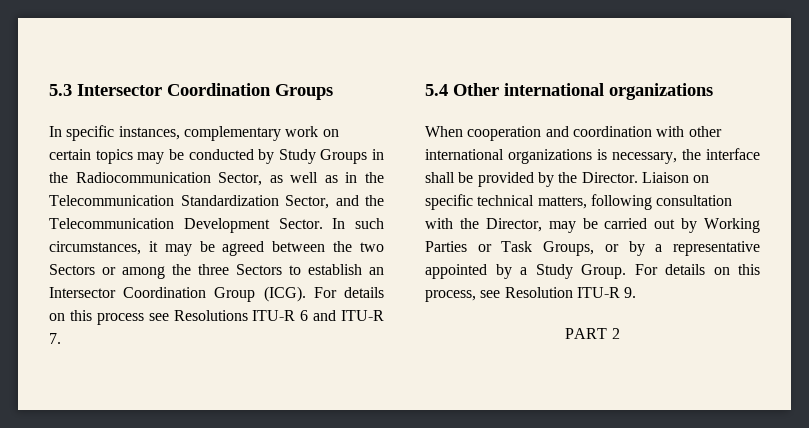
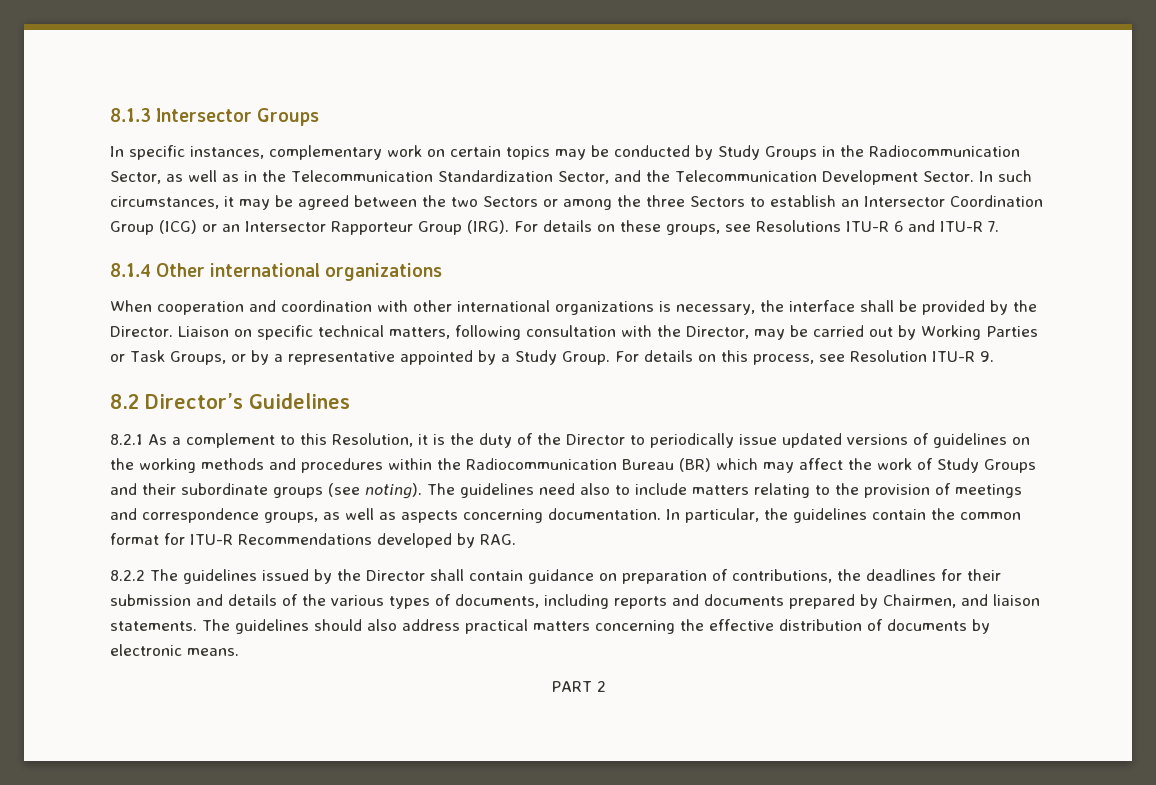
[49,83,271,96] 5.3 Intersector Coordination -> [110,108,253,122] 8.1.3 Intersector
[263,286,384,302] [49,310,144,325] (ICG). For details on this process -> [159,220,720,235] (ICG) or an Intersector Rapporteur Group (IRG). For details on these groups,
[425,84,448,96] 5.4 -> [110,263,151,277] 8.1.4
(637, 292) none -> [110,393,350,409] [110,433,1030,448] [110,458,1036,473] [110,483,1022,499] [110,508,1021,523] [110,533,516,548] [110,569,1001,584] [110,594,1040,609] [110,619,990,634] [110,644,239,656] // 8.2 Director’s Guidelines // 8.2.1 As a complement to this Resolution, it is the duty of the Director to periodically issue updated versions of guidelines on the working methods and procedures within the Radiocommunication Bureau (BR) which may affect the work of Study Groups and their subordinate groups (see noting). The guidelines need also to include matters relating to the provision of meetings and correspondence groups, as well as aspects concerning documentation. In particular, the guidelines contain the common format for ITU-R Recommendations developed by RAG. // 8.2.2 The guidelines issued by the Director shall contain guidance on preparation of contributions, the deadlines for their submission and details of the various types of documents, including reports and documents prepared by Chairmen, and liaison statements. The guidelines should also address practical matters concerning the effective distribution of documents by electronic means.

